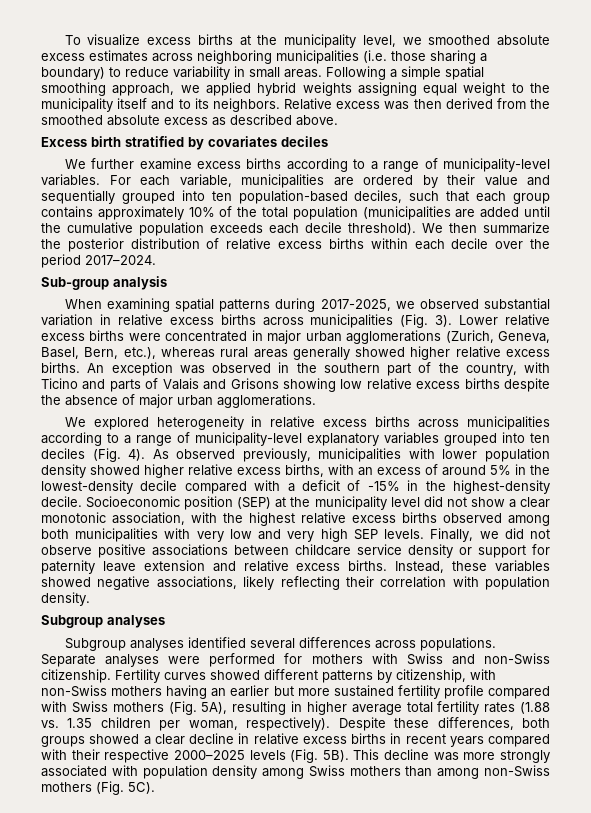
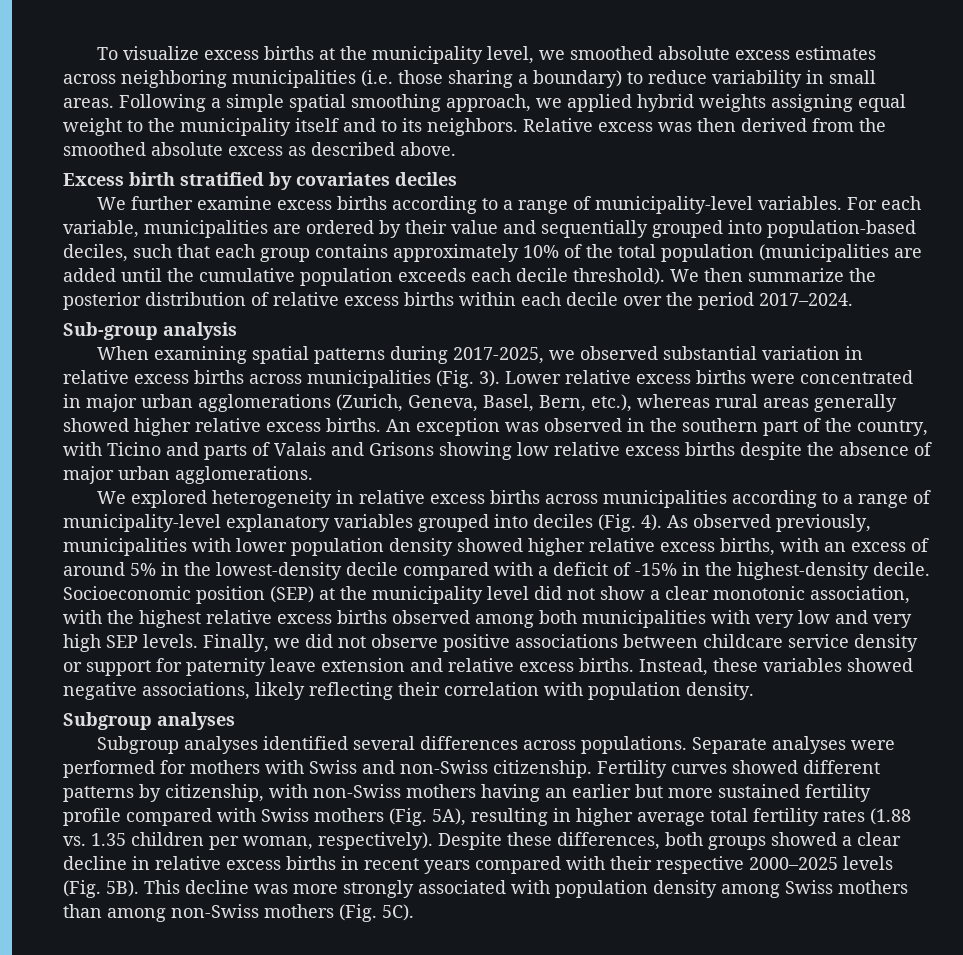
[211,191,232,201] ten -> (762, 227) none
[530,433,550,443] ten -> (528, 521) none

